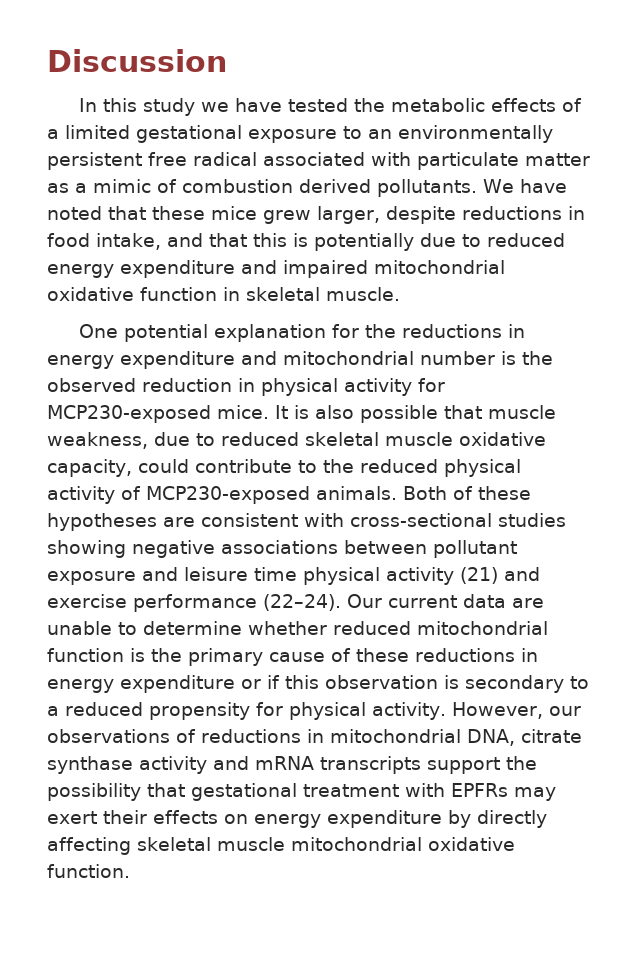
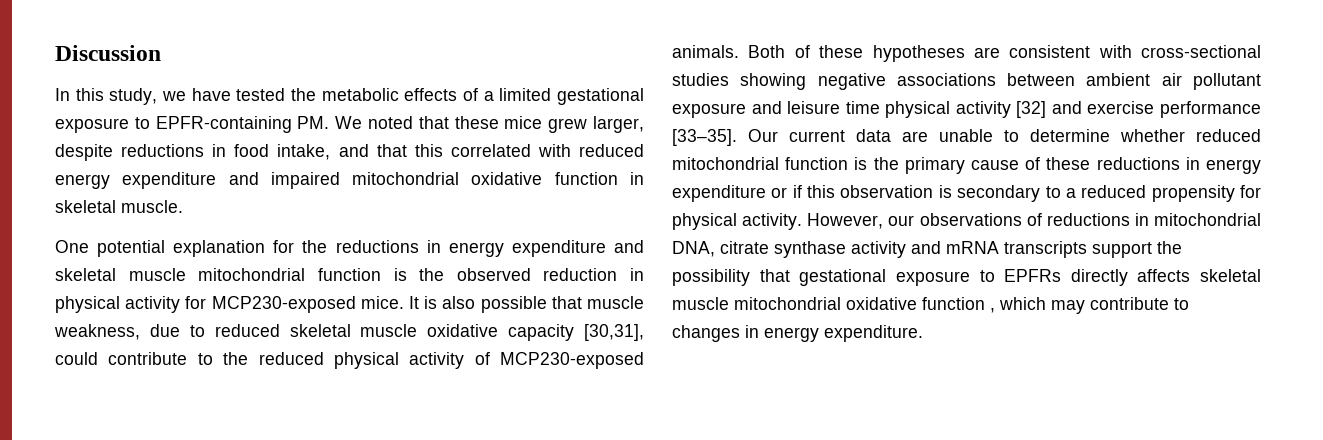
[143,98,196,116] study -> [109,88,158,105] study,
[368,125,553,143] [47,152,590,170] [47,179,567,197] an environmentally persistent free radical associated with particulate matter as a mimic of combustion derived pollutants. We have -> [155,116,363,133] EPFR-containing PM. We
[292,233,481,251] is potentially due to -> [450,144,571,157] correlated with
[283,351,495,365] mitochondrial number -> [55,268,381,281] skeletal muscle mitochondrial function
[47,459,132,477] capacity, -> [508,324,644,341] capacity [30,31],
(427, 547) none -> [1086,73,1182,86] ambient air
[460,567,498,584] (21) -> [1016,101,1047,118] [32]
[263,594,341,611] (22–24). -> [672,129,737,146] [33–35].
[303,783,556,801] [47,810,547,828] [47,837,515,855] [47,864,130,878] treatment with EPFRs may exert their effects on energy expenditure by directly affecting skeletal muscle mitochondrial oxidative function. -> [895,269,1261,286] [672,297,1189,314] [672,325,923,342] exposure to EPFRs directly affects skeletal muscle mitochondrial oxidative function , which may contribute to changes in energy expenditure.

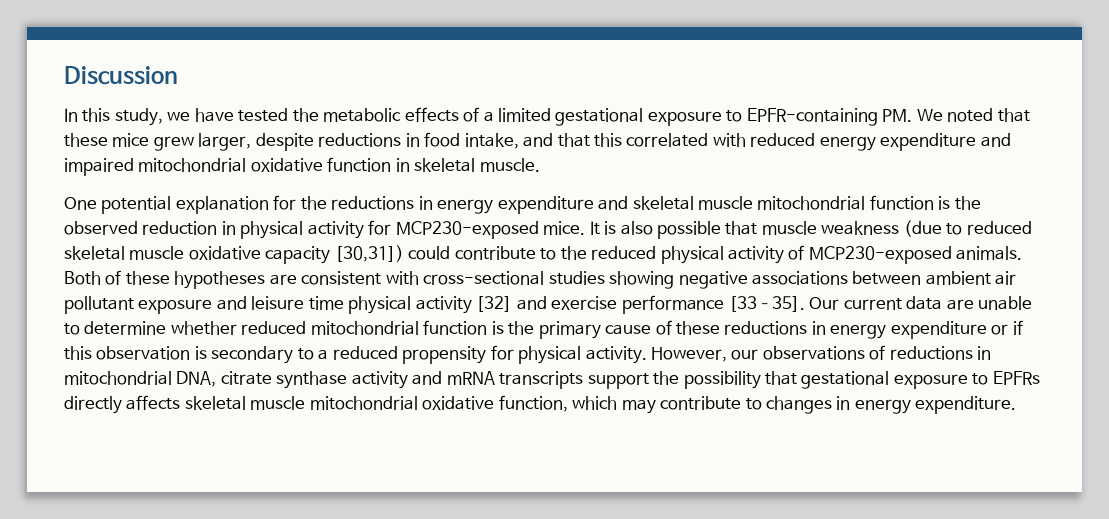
[54,324,180,340] weakness, due -> [821,220,942,237] weakness (due
[584,324,644,341] [30,31], -> [334,245,404,262] [30,31])
[922,297,995,313] function , -> [498,395,568,412] function,

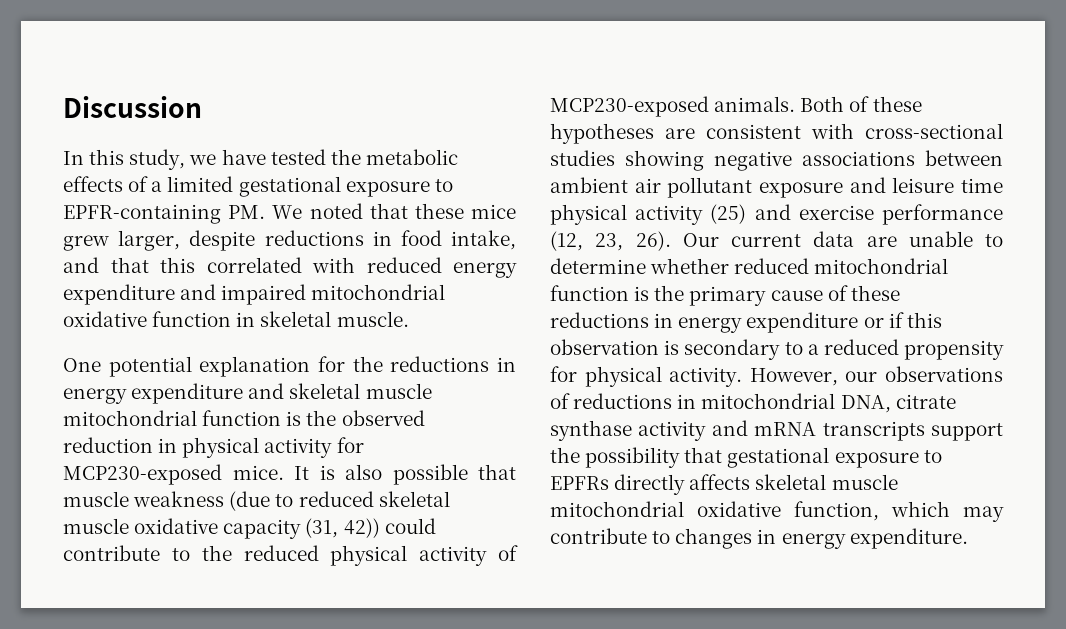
[334,245,404,262] [30,31]) -> [305,518,380,538] (31, 42))
[476,296,513,312] [32] -> [710,204,747,224] (25)
[728,296,805,312] [33–35]. -> [550,231,671,251] (12, 23, 26).

